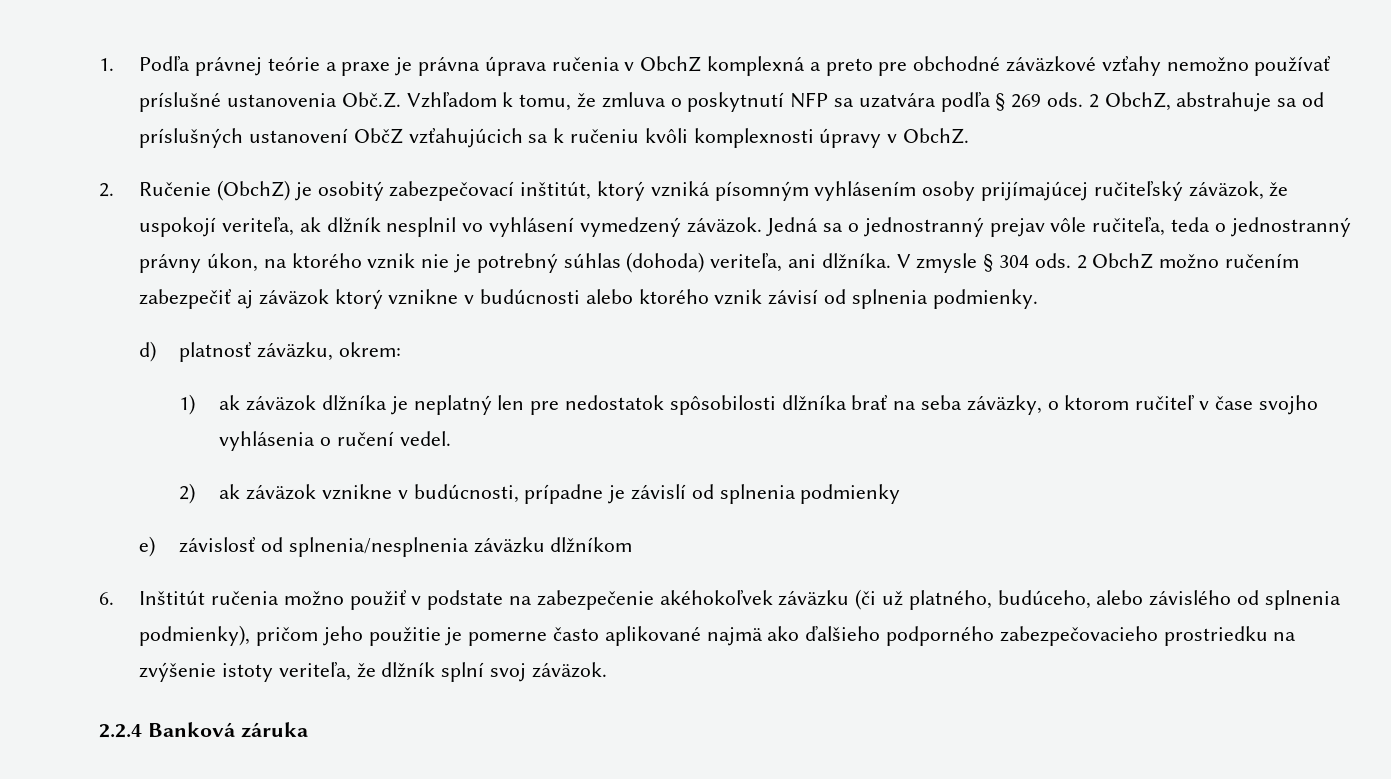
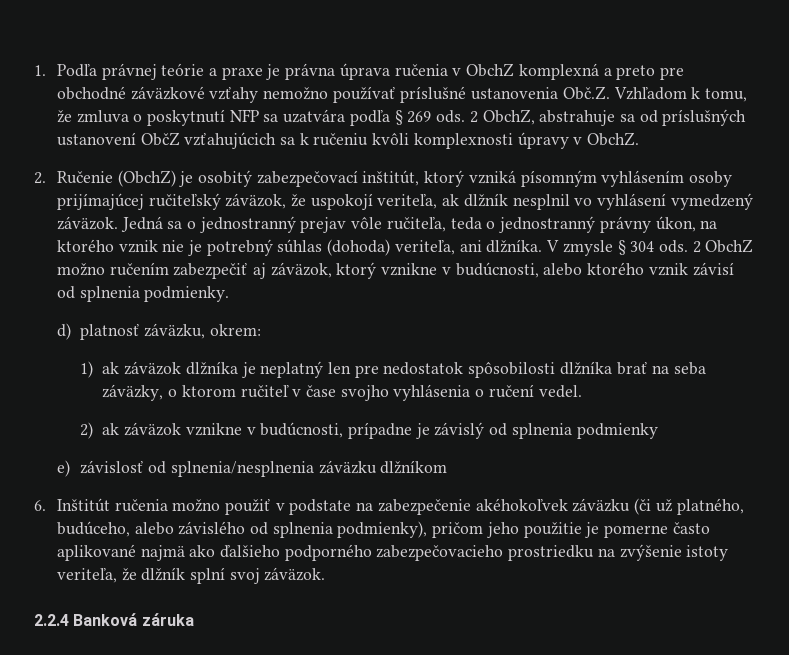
[258,289,329,305] záväzok -> [270,262,332,278] záväzok,
[479,289,580,304] budúcnosti -> [455,262,539,278] budúcnosti,
[631,484,687,500] závislí -> [434,422,485,439] závislý

